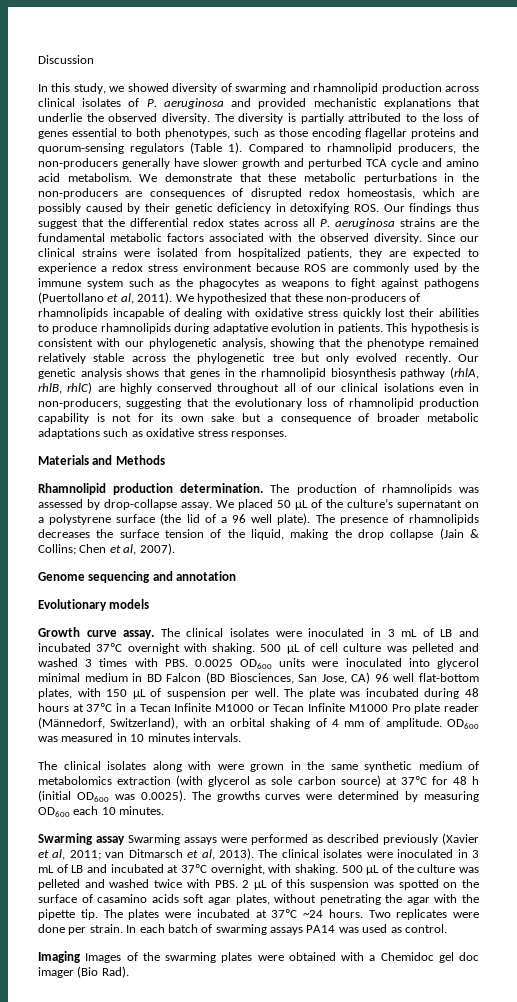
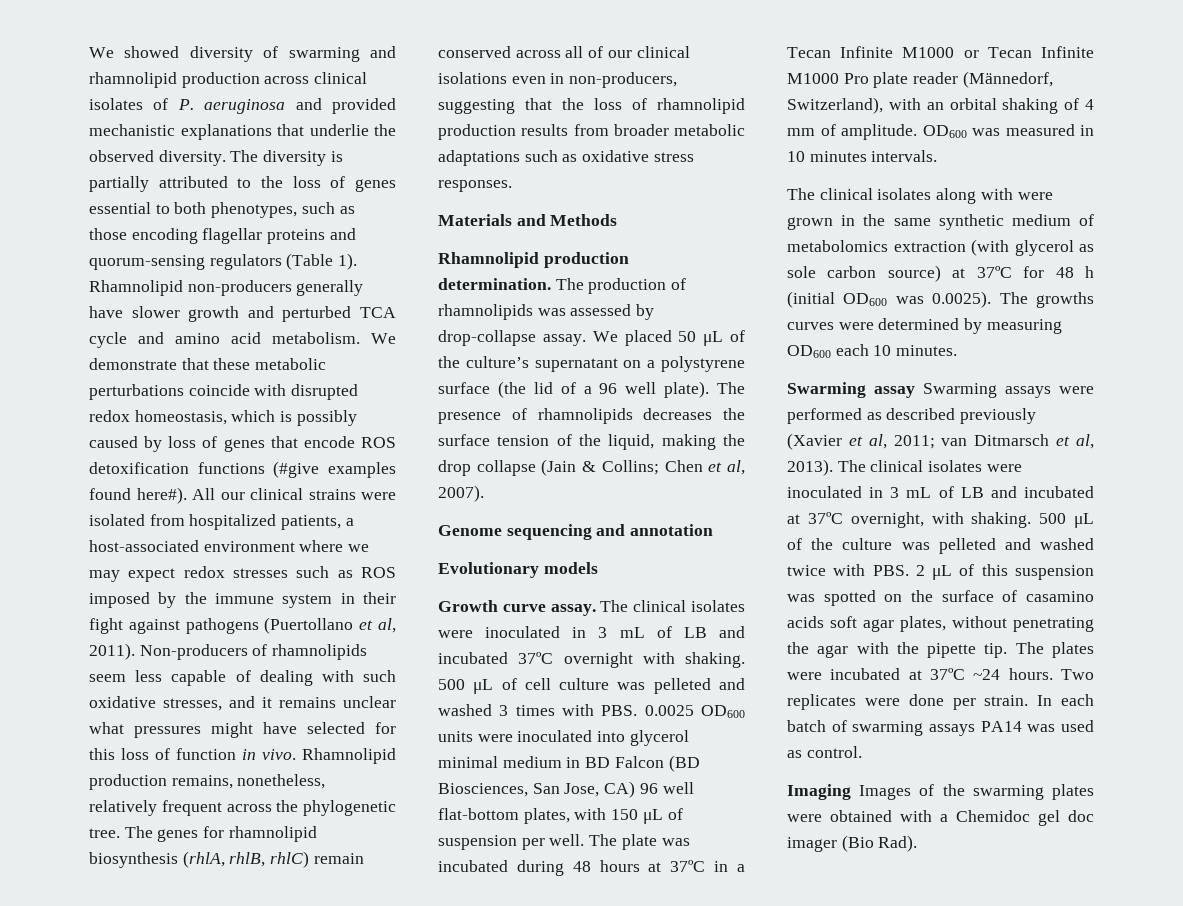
[38,55,94,64] [38,83,125,94] Discussion // In this study, we -> [89,47,114,58] We
[248,143,479,154] Compared to rhamnolipid producers, the -> [89,280,183,296] Rhamnolipid
[444,173,480,182] [38,188,244,199] in the non-producers are consequences of -> [188,384,287,396] coincide with
[462,191,479,197] are -> [280,411,293,422] is
[144,203,479,214] [38,218,479,229] [38,233,455,244] their genetic deficiency in detoxifying ROS. Our findings thus suggest that the differential redox states across all P. aeruginosa strains are the fundamental metabolic factors associated with the observed diversity. Since -> [168,436,396,452] [89,461,396,478] [89,487,215,504] loss of genes that encode ROS detoxification functions (#give examples found here#). All
[359,248,479,259] [38,263,479,274] [38,278,346,289] they are expected to experience a redox stress environment because ROS are commonly used by the immune system such as the phagocytes as weapons to -> [345,518,354,526] [89,540,370,552] [89,566,396,582] [89,592,396,608] a host-associated environment where we may expect redox stresses such as ROS imposed by the immune system in their
[175,293,421,304] [38,308,480,319] [38,323,479,334] [38,338,480,349] [38,353,480,364] [38,368,257,379] We hypothesized that these non-producers of rhamnolipids incapable of dealing with oxidative stress quickly lost their abilities to produce rhamnolipids during adaptative evolution in patients. This hypothesis is consistent with our phylogenetic analysis, showing that the phenotype remained relatively stable across the phylogenetic tree but only evolved recently. Our genetic analysis shows that genes in the -> [139,644,368,660] [89,670,396,686] [89,696,396,711] [89,722,396,738] [89,748,396,764] [89,774,326,790] [89,800,396,816] [89,826,225,842] Non-producers of rhamnolipids seem less capable of dealing with such oxidative stresses, and it remains unclear what pressures might have selected for this loss of function in vivo. Rhamnolipid production remains, nonetheless, relatively frequent across the phylogenetic tree. The genes for
[400,368,446,379] pathway -> (178, 860) none
[97,383,280,394] are highly conserved throughout -> [313,853,364,864] [438,46,561,58] remain conserved across
[235,398,302,409] evolutionary -> (584, 104) none
[38,413,369,424] capability is not for its own sake but a consequence of -> [521,124,609,136] results from

